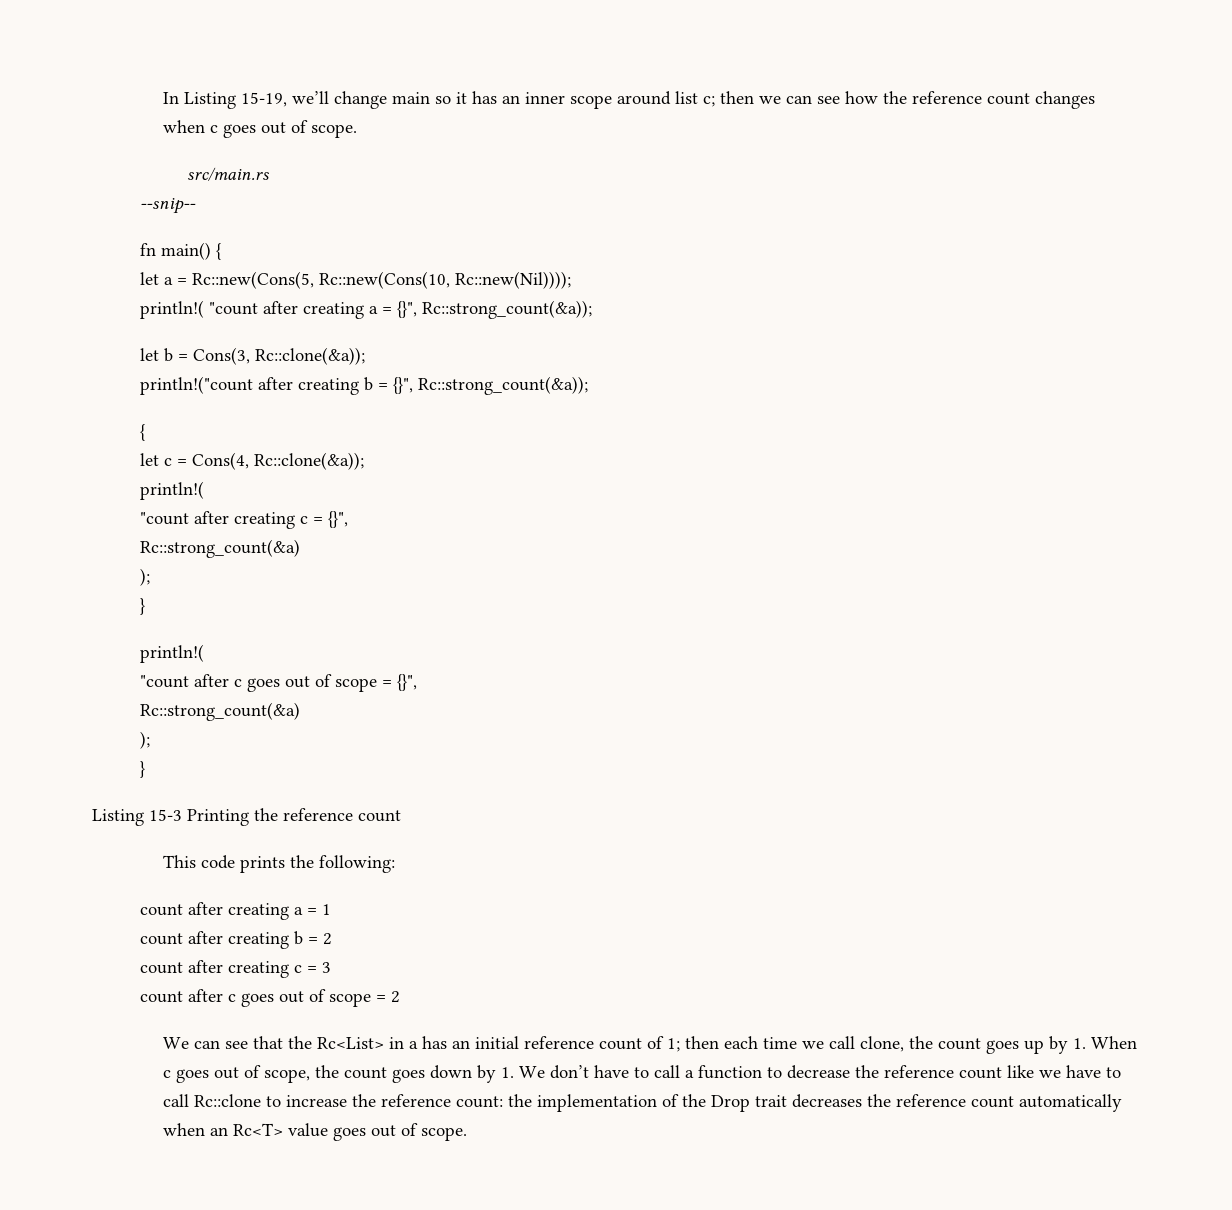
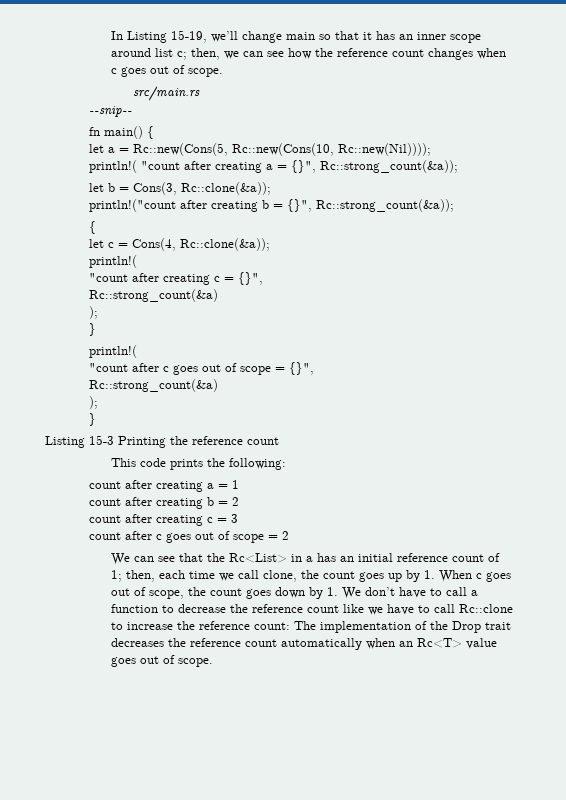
(452, 100) none -> [334,31,359,40] that
[720,91,755,104] then -> [190,48,220,60] then,
[685,1036,720,1049] then -> [125,570,155,582] then,
[508,1094,533,1107] the -> [293,621,316,630] The

